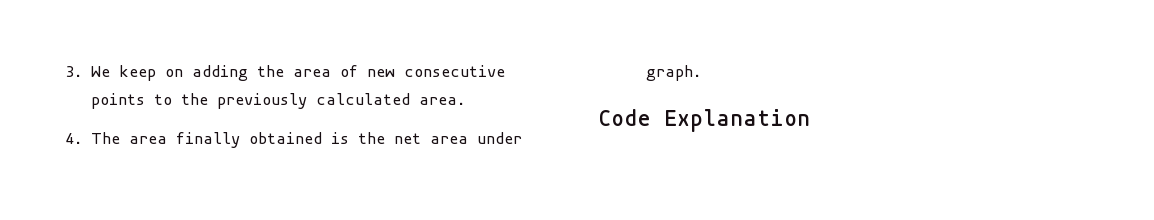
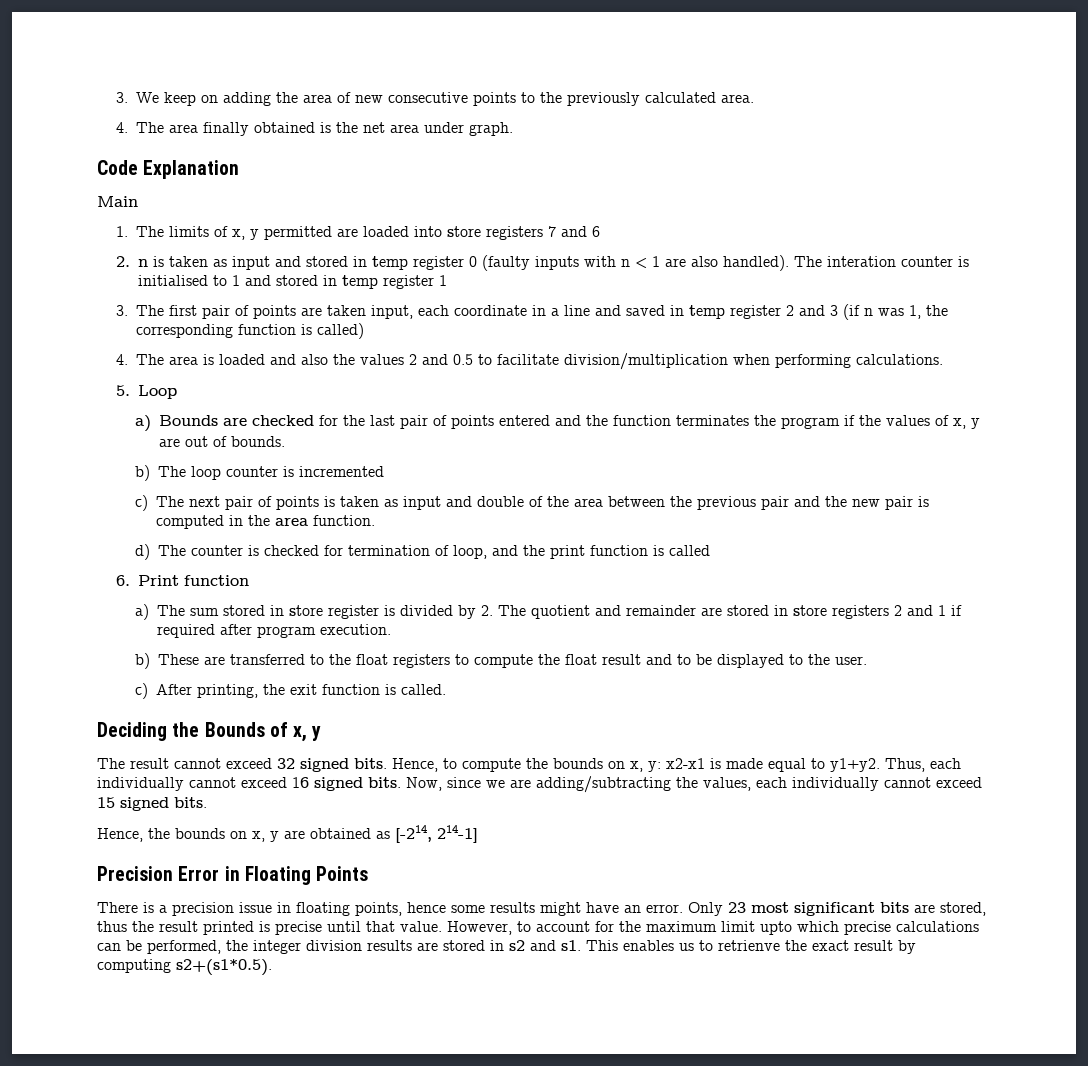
(810, 120) none -> [97,196,138,207] [116,226,601,240] [116,255,970,271] [138,275,448,289] [116,304,949,320] [136,323,365,339] [116,353,944,370] [116,385,178,399] [135,415,981,432] [159,436,286,447] [135,465,385,481] [135,495,930,511] [156,515,376,529] [135,544,711,560] [116,575,250,586] [135,604,963,620] [157,624,392,638] [135,653,868,669] [135,683,447,699] [97,722,322,742] [97,758,961,772] [97,776,982,793] [97,797,207,811] [97,825,478,843] [97,866,369,885] [97,902,986,916] [97,921,979,935] [97,940,916,954] [97,959,272,976] // Main // 1. The limits of x, y permitted are loaded into store registers 7 and 6 // 2. n is taken as input and stored in temp register 0 (faulty inputs with n < 1 are also handled). The interation counter is initialised to 1 and stored in temp register 1 // 3. The first pair of points are taken input, each coordinate in a line and saved in temp register 2 and 3 (if n was 1, the corresponding function is called) // 4. The area is loaded and also the values 2 and 0.5 to facilitate division/multiplication when performing calculations. // 5. Loop // a) Bounds are checked for the last pair of points entered and the function terminates the program if the values of x, y are out of bounds. // b) The loop counter is incremented // c) The next pair of points is taken as input and double of the area between the previous pair and the new pair is computed in the area function. // d) The counter is checked for termination of loop, and the print function is called // 6. Print function // a) The sum stored in store register is divided by 2. The quotient and remainder are stored in store registers 2 and 1 if required after program execution. // b) These are transferred to the float registers to compute the float result and to be displayed to the user. // c) After printing, the exit function is called. // Deciding the Bounds of x, y // The result cannot exceed 32 signed bits. Hence, to compute the bounds on x, y: x2-x1 is made equal to y1+y2. Thus, each individually cannot exceed 16 signed bits. Now, since we are adding/subtracting the values, each individually cannot exceed 15 signed bits. // Hence, the bounds on x, y are obtained as [-214, 214-1] // Precision Error in Floating Points // There is a precision issue in floating points, hence some results might have an error. Only 23 most significant bits are stored, thus the result printed is precise until that value. However, to account for the maximum limit upto which precise calculations can be performed, the integer division results are stored in s2 and s1. This enables us to retrienve the exact result by computing s2+(s1*0.5).

